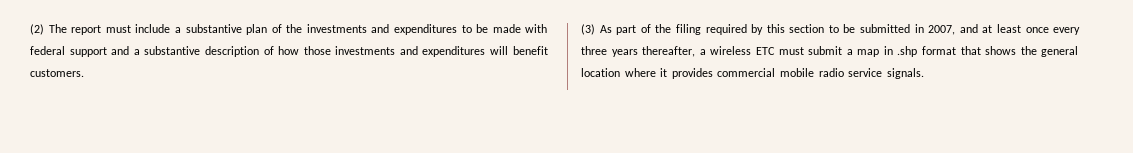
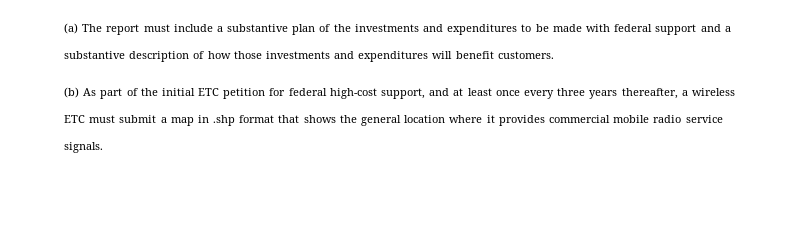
[30,24,44,35] (2) -> [64,23,78,34] (a)
[581,24,595,35] (3) -> [64,87,79,98] (b)
[675,24,956,35] filing required by this section to be submitted in 2007, -> [161,88,426,99] initial ETC petition for federal high-cost support,

